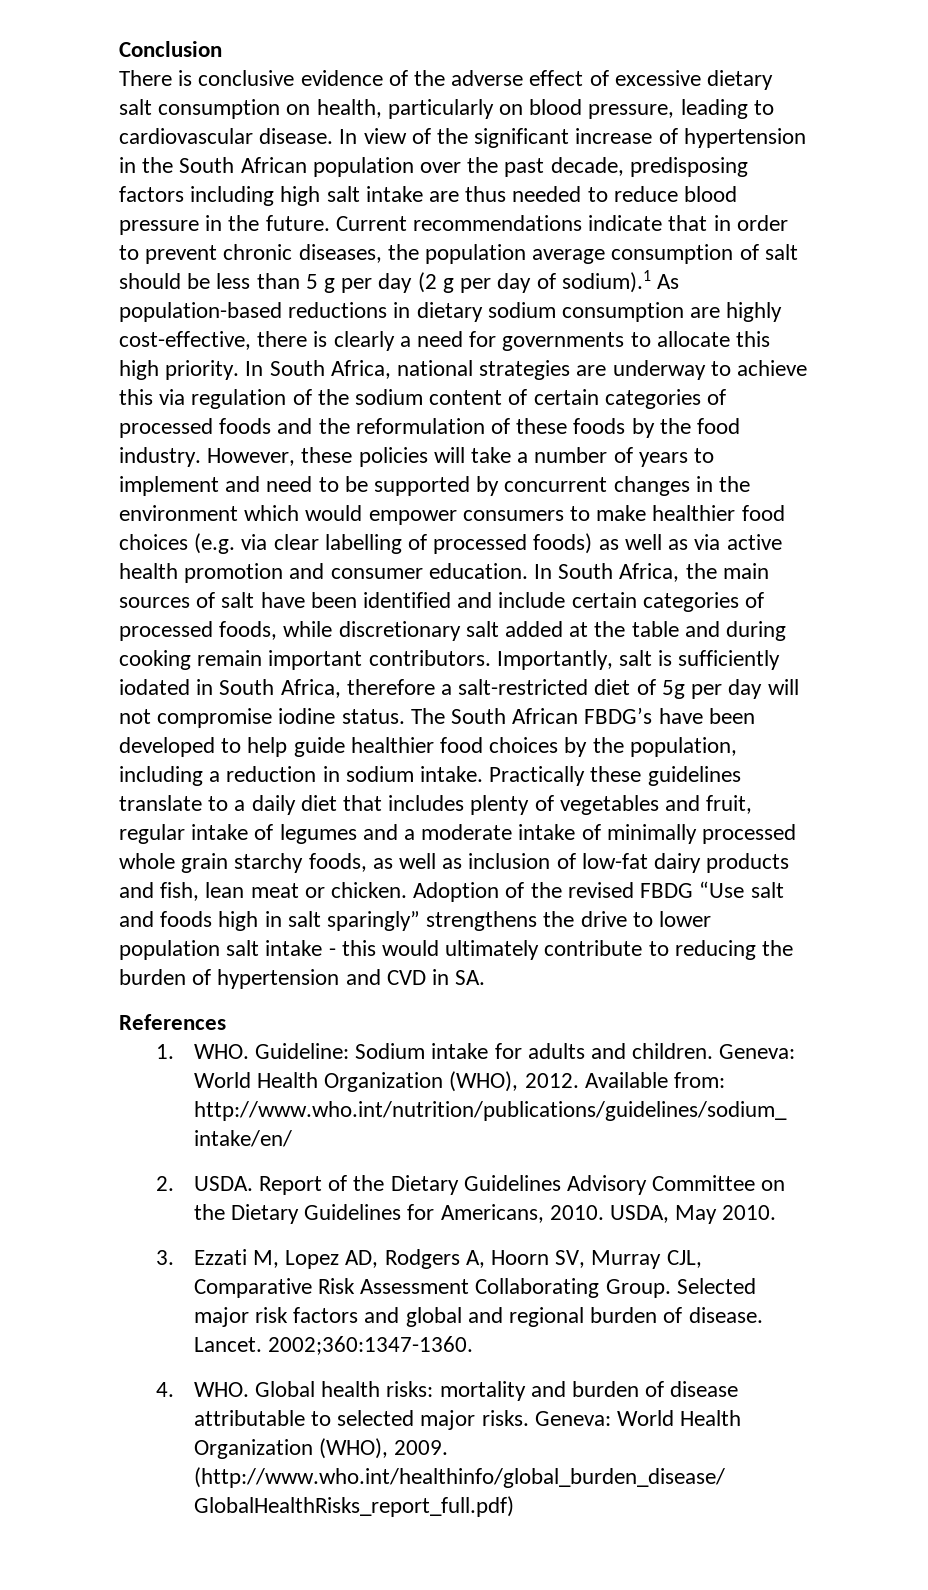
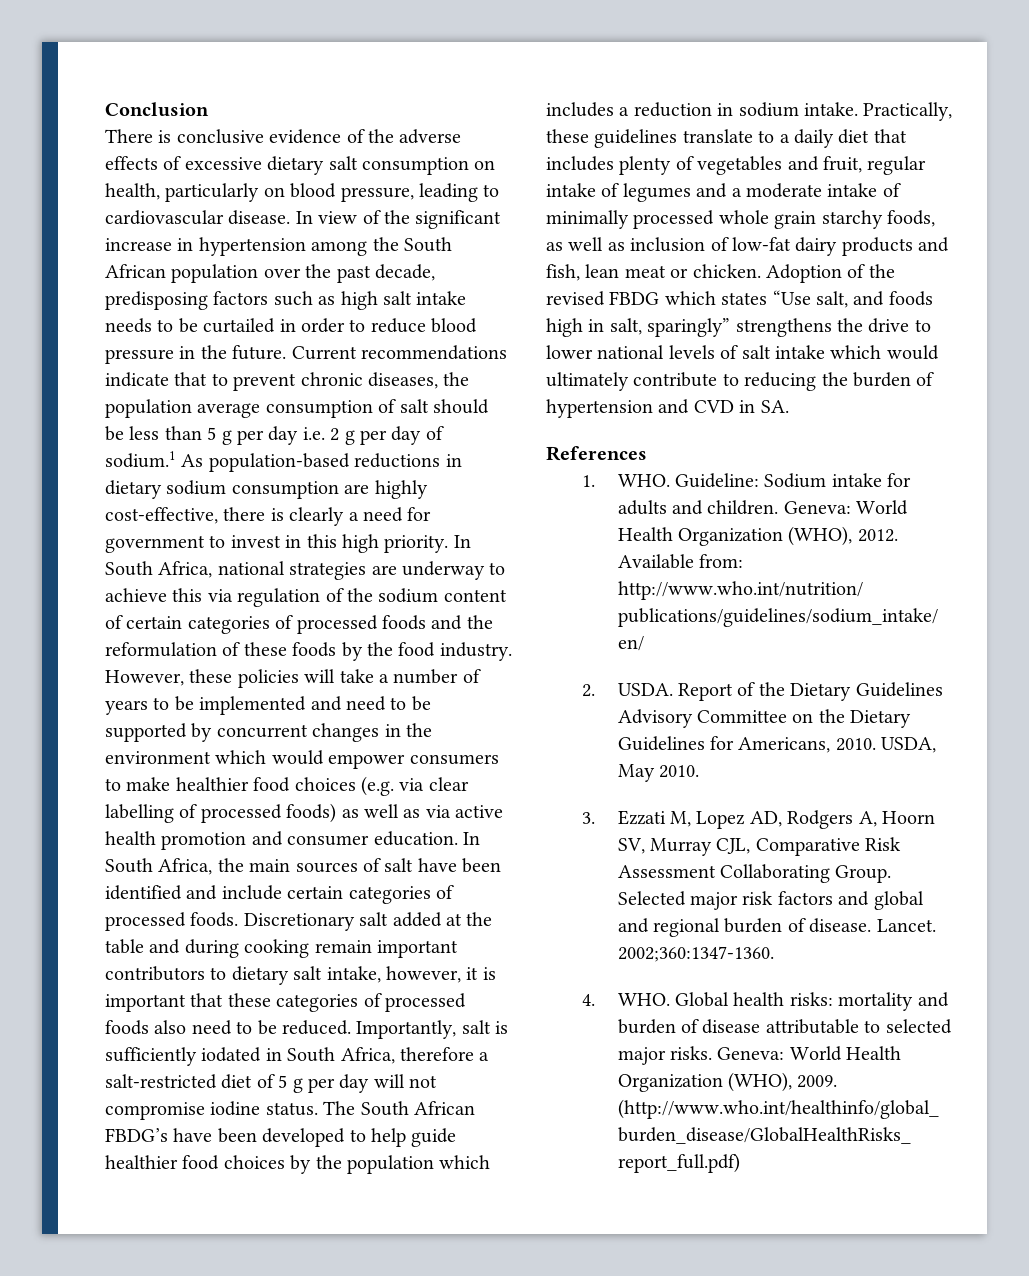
[529,70,584,86] effect -> [105,156,158,170] effects
[658,128,806,148] [119,157,136,173] of hypertension in -> [177,237,368,256] in hypertension among
[190,186,275,206] including -> [273,291,336,306] such as
[429,186,582,202] are thus needed -> [105,318,345,333] needs to be curtailed in order
[713,215,788,231] in order -> (208, 379) none
[417,272,437,293] (2 -> [302,427,340,441] i.e. 2
[561,270,651,293] sodium).1 -> [105,451,176,468] sodium.1
[502,331,730,351] governments to allocate -> [105,535,302,553] government to invest in
[119,476,219,496] implement -> [174,696,307,715] be implemented
[219,621,461,641] foods, while discretionary -> [190,912,355,931] foods. Discretionary
[368,650,491,666] contributors. -> [105,966,496,985] [105,993,466,1012] [105,1020,351,1035] contributors to dietary salt intake, however, it is important that these categories of processed foods also need to be reduced.
[661,680,685,699] 5g -> [278,1075,303,1093] 5 g
[629,737,737,757] [119,766,203,786] population, including -> [347,1155,491,1174] [546,102,614,117] population which includes
[489,766,586,786] Practically -> [863,102,953,121] Practically,
[699,881,784,898] “Use salt -> [664,290,848,308] which states “Use salt,
[287,911,321,927] salt -> [609,318,642,335] salt,
[119,940,376,960] population salt intake - this -> [597,345,882,359] national levels of salt intake which

